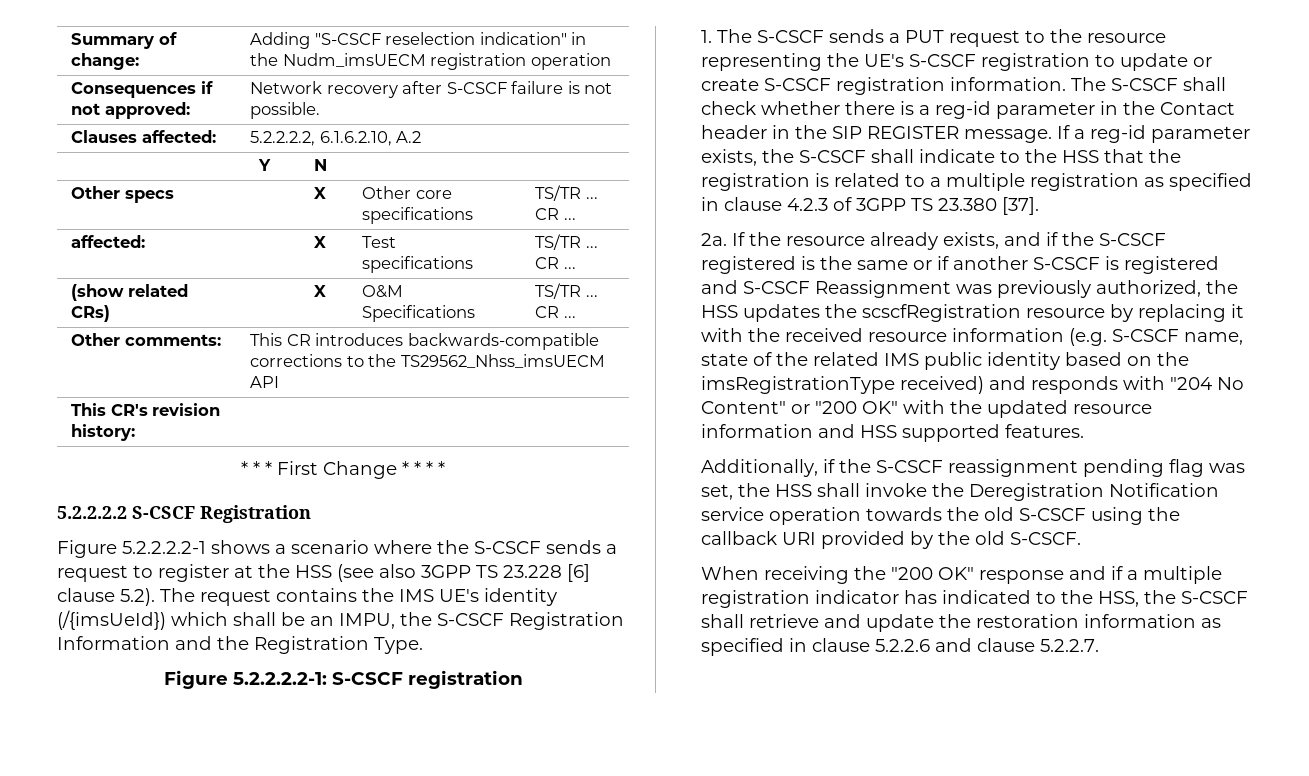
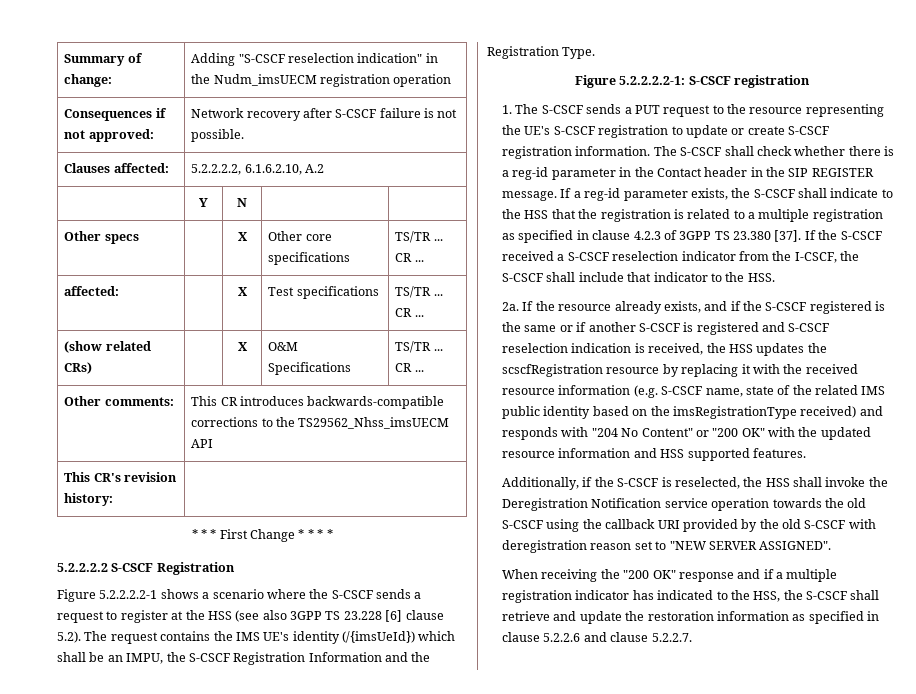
(1039, 206) none -> [804,230,882,240] [502,251,860,263] [502,272,775,282] If the S-CSCF received a S-CSCF reselection indicator from the I-CSCF, the S-CSCF shall include that indicator to the HSS.
[814,280,1201,298] Reassignment was previously authorized, -> [502,343,704,355] reselection indication is received,
[947,459,1245,477] [700,484,733,500] reassignment pending flag was set, -> [661,477,740,489] is reselected,
[1009,532,1081,545] S-CSCF. -> [804,519,876,529] [502,540,832,553] S-CSCF with deregistration reason set to "NEW SERVER ASSIGNED".

